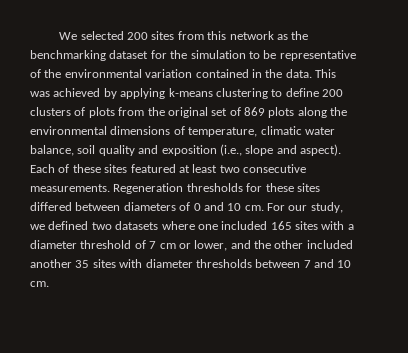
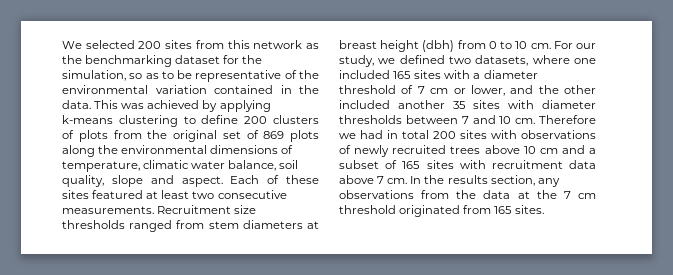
[190,50,246,59] simulation -> [62,70,159,81] simulation, so as
[98,144,242,156] quality and exposition (i.e., -> [62,175,104,187] quality,
[300,144,341,156] aspect). -> [181,176,223,187] aspect.
[113,183,320,194] [30,202,224,211] Regeneration thresholds for these sites differed between diameters of 0 and -> [157,205,257,214] [62,220,319,232] [339,40,513,52] Recruitment size thresholds ranged from stem diameters at breast height (dbh) from 0 to
[115,221,159,230] datasets -> [475,55,529,66] datasets,
(49, 284) none -> [539,115,596,124] [339,130,596,139] [339,145,596,157] [339,160,596,169] [339,175,560,187] [339,190,596,199] [339,205,545,217] Therefore we had in total 200 sites with observations of newly recruited trees above 10 cm and a subset of 165 sites with recruitment data above 7 cm. In the results section, any observations from the data at the 7 cm threshold originated from 165 sites.

